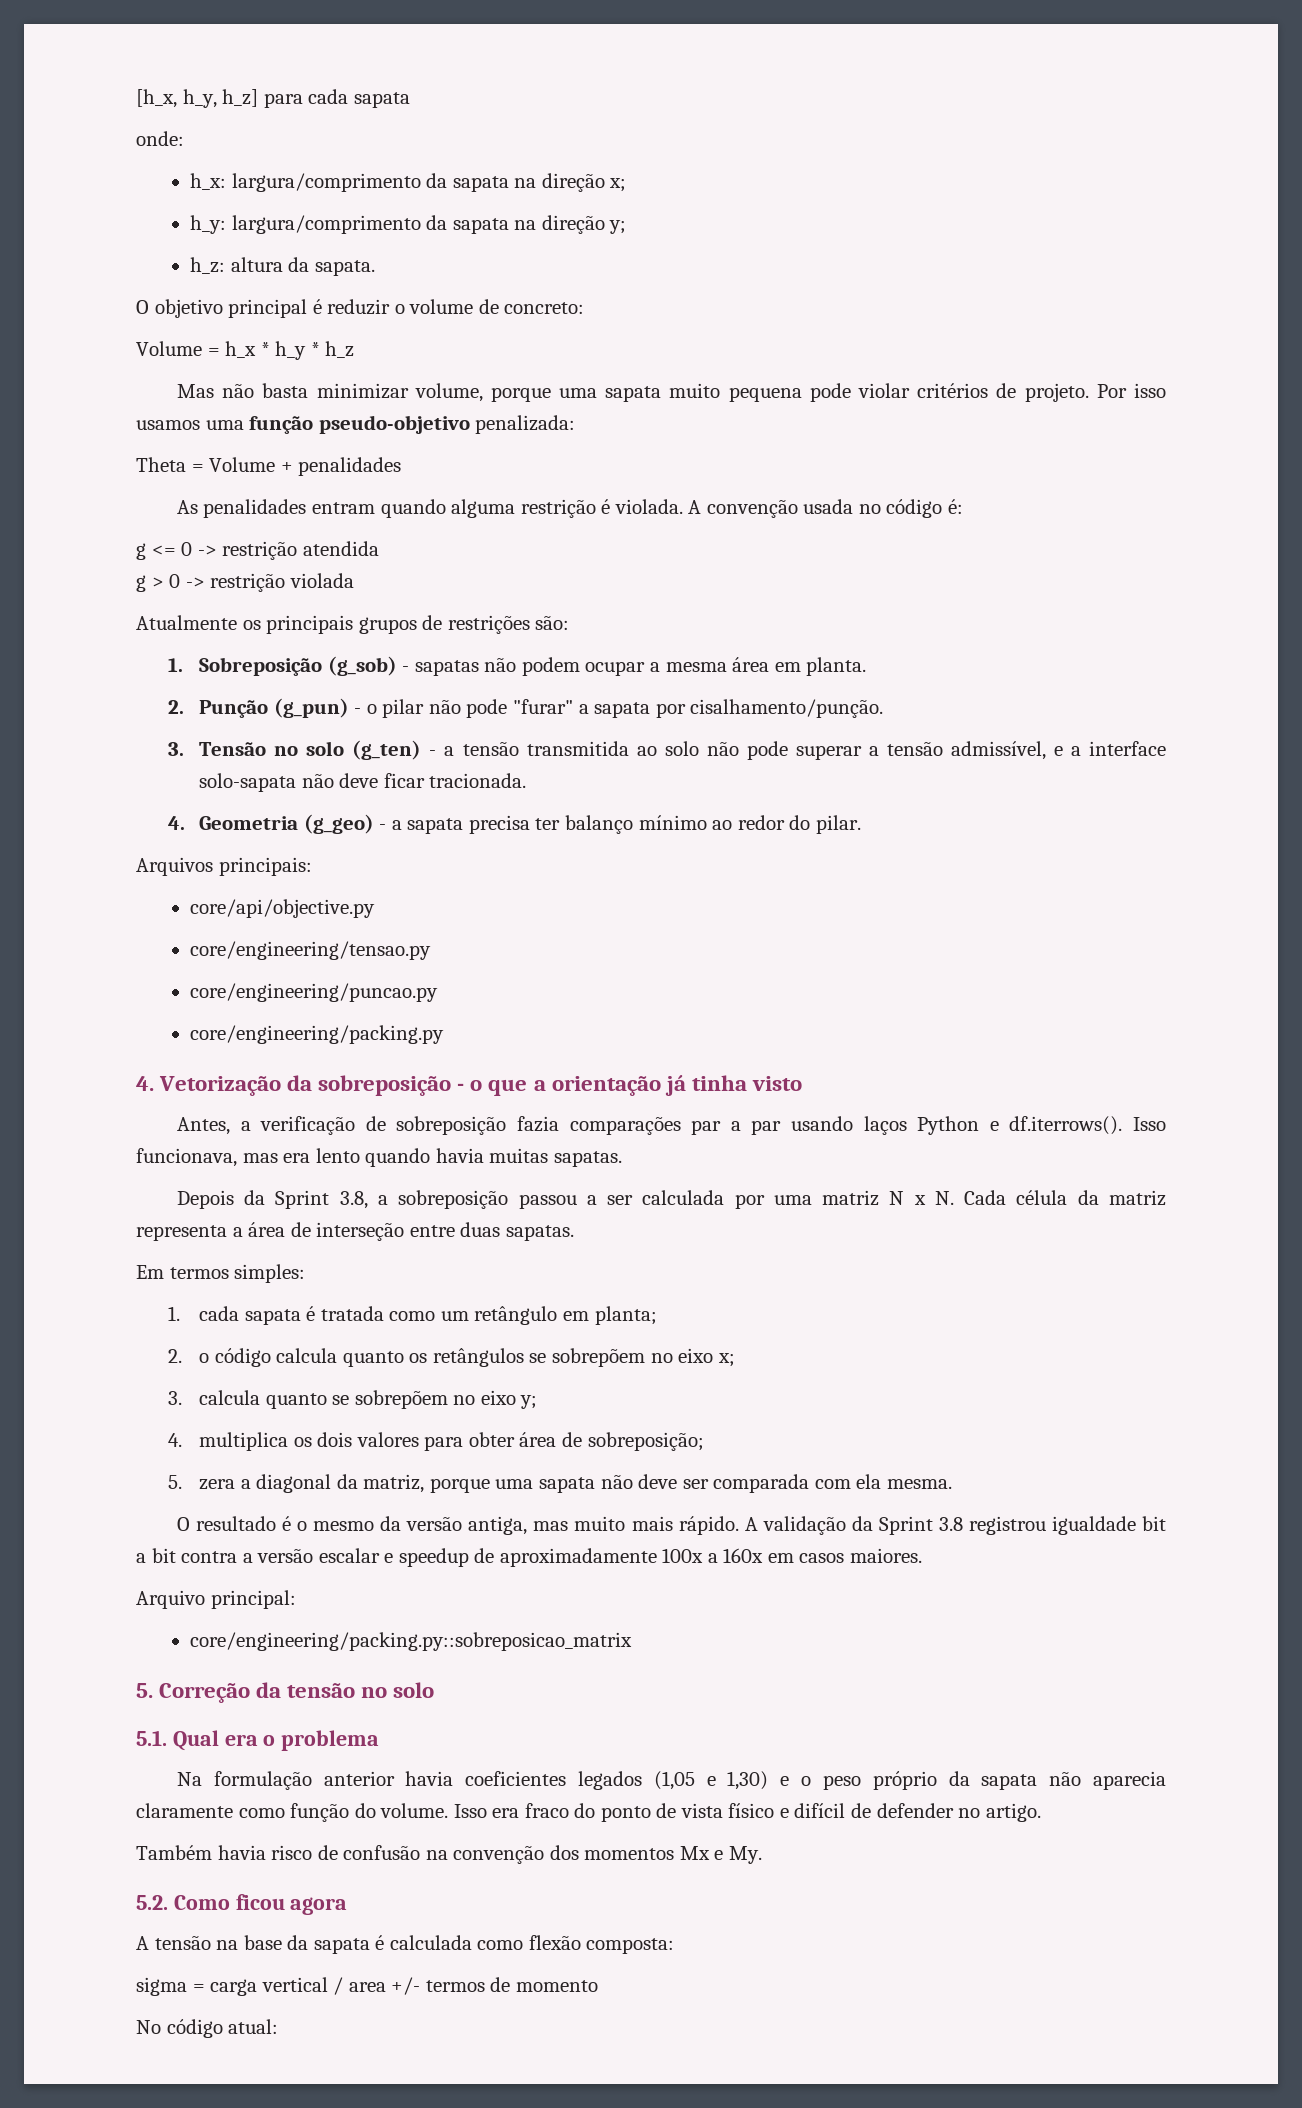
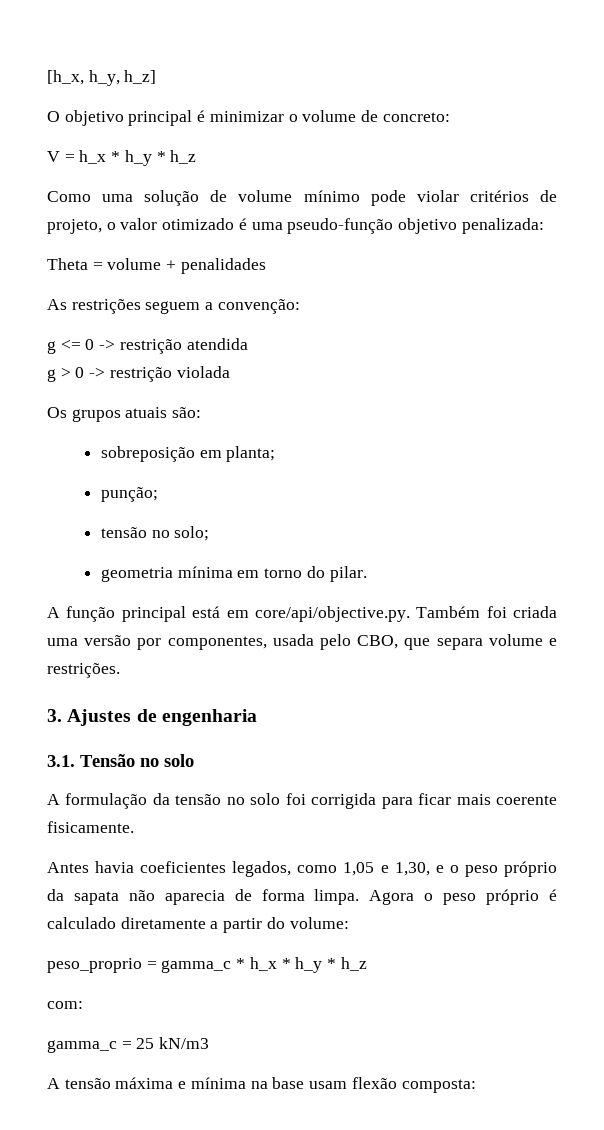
[263,89,410,108] [136,131,184,146] [190,173,627,192] [190,215,627,234] [190,257,375,276] para cada sapata // onde: // h_x: largura/comprimento da sapata na direção x; // h_y: largura/comprimento da sapata na direção y; // h_z: altura da sapata. -> (157, 77) none
[327,299,391,315] reduzir -> [209,111,284,122] minimizar
[136,341,202,356] Volume -> [47,151,60,162] V
[176,383,1167,402] [136,415,470,434] Mas não basta minimizar volume, porque uma sapata muito pequena pode violar critérios de projeto. Por isso usamos uma função pseudo-objetivo -> [47,190,557,206] [47,218,458,234] Como uma solução de volume mínimo pode violar critérios de projeto, o valor otimizado é uma pseudo-função objetivo
[209,457,276,472] Volume -> [107,258,162,270] volume
[203,499,963,518] penalidades entram quando alguma restrição é violada. A convenção usada no código é: -> [71,299,300,314] restrições seguem a convenção:
[136,615,570,634] [167,656,867,676] [167,698,884,718] [167,740,1167,760] [199,773,527,792] [167,814,861,834] [136,857,312,876] [190,899,376,918] [190,941,432,960] [190,983,439,1002] [190,1025,445,1044] [136,1075,802,1096] [176,1116,1166,1135] [136,1148,622,1167] [176,1190,1167,1209] [136,1222,574,1241] [136,1264,306,1283] [167,1306,657,1325] [167,1348,735,1367] [167,1390,538,1409] [167,1432,704,1451] [167,1474,952,1493] [176,1516,1167,1535] [136,1548,923,1567] [136,1590,296,1609] [190,1632,633,1651] [136,1682,435,1703] [136,1730,380,1751] [176,1771,769,1790] Atualmente os principais grupos de restrições são: // 1. Sobreposição (g_sob) - sapatas não podem ocupar a mesma área em planta. // 2. Punção (g_pun) - o pilar não pode "furar" a sapata por cisalhamento/punção. // 3. Tensão no solo (g_ten) - a tensão transmitida ao solo não pode superar a tensão admissível, e a interface solo-sapata não deve ficar tracionada. // 4. Geometria (g_geo) - a sapata precisa ter balanço mínimo ao redor do pilar. // Arquivos principais: // core/api/objective.py // core/engineering/tensao.py // core/engineering/puncao.py // core/engineering/packing.py // 4. Vetorização da sobreposição - o que a orientação já tinha visto // Antes, a verificação de sobreposição fazia comparações par a par usando laços Python e df.iterrows(). Isso funcionava, mas era lento quando havia muitas sapatas. // Depois da Sprint 3.8, a sobreposição passou a ser calculada por uma matriz N x N. Cada célula da matriz representa a área de interseção entre duas sapatas. // Em termos simples: // 1. cada sapata é tratada como um retângulo em planta; // 2. o código calcula quanto os retângulos se sobrepõem no eixo x; // 3. calcula quanto se sobrepõem no eixo y; // 4. multiplica os dois valores para obter área de sobreposição; // 5. zera a diagonal da matriz, porque uma sapata não deve ser comparada com ela mesma. // O resultado é o mesmo da versão antiga, mas muito mais rápido. A validação da Sprint 3.8 registrou igualdade bit a bit contra a versão escalar e speedup de aproximadamente 100x a 160x em casos maiores. // Arquivo principal: // core/engineering/packing.py::sobreposicao_matrix // 5. Correção da tensão no solo // 5.1. Qual era o problema // Na formulação anterior havia coeficientes legados (1,05 e 1,30) -> [47,407,202,422] [100,446,276,462] [100,487,158,502] [100,526,210,541] [100,566,367,582] [47,606,557,622] [47,634,557,650] [47,663,120,678] [47,709,257,726] [47,754,194,767] [47,793,557,809] [47,821,134,833] [47,861,430,877] Os grupos atuais são: // sobreposição em planta; // punção; // tensão no solo; // geometria mínima em torno do pilar. // A função principal está em core/api/objective.py. Também foi criada uma versão por componentes, usada pelo CBO, que separa volume e restrições. // 3. Ajustes de engenharia // 3.1. Tensão no solo // A formulação da tensão no solo foi corrigida para ficar mais coerente fisicamente. // Antes havia coeficientes legados, como 1,05 e 1,30,
[136,1803,1041,1822] [136,1845,762,1864] [136,1894,348,1915] [136,1935,675,1954] [136,1977,598,1996] [136,2019,279,2038] claramente como função do volume. Isso era fraco do ponto de vista físico e difícil de defender no artigo. // Também havia risco de confusão na convenção dos momentos Mx e My. // 5.2. Como ficou agora // A tensão na base da sapata é calculada como flexão composta: // sigma = carga vertical / area +/- termos de momento // No código atual: -> [234,889,557,905] [47,917,349,933] [47,957,367,973] [47,1001,83,1009] [47,1037,210,1053] [47,1077,476,1093] de forma limpa. Agora o peso próprio é calculado diretamente a partir do volume: // peso_proprio = gamma_c * h_x * h_y * h_z // com: // gamma_c = 25 kN/m3 // A tensão máxima e mínima na base usam flexão composta:

